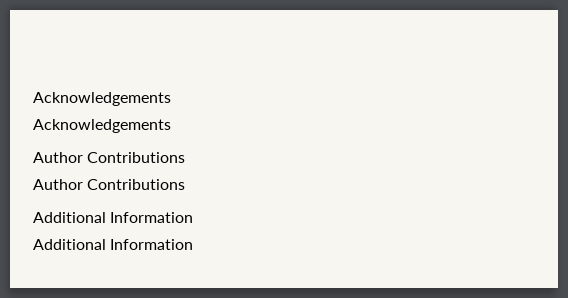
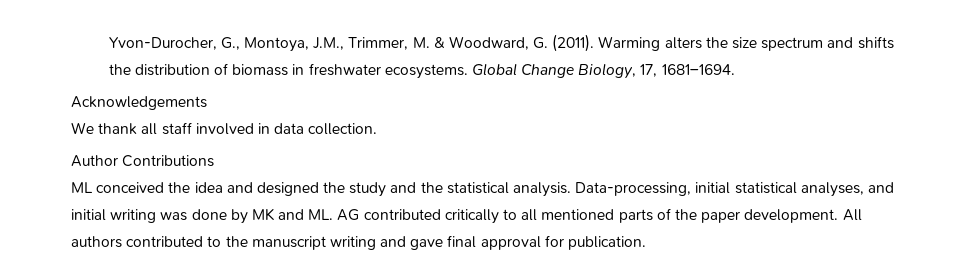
[33,92,171,106] [33,119,171,133] [33,152,186,163] [33,179,186,190] [33,212,194,223] [33,239,194,250] Acknowledgements // Acknowledgements // Author Contributions // Author Contributions // Additional Information // Additional Information -> [108,34,894,52] [108,63,735,79] [71,96,207,110] [71,122,378,135] [71,155,215,167] [71,182,894,197] [71,208,862,224] [71,235,647,250] Yvon‐Durocher, G., Montoya, J.M., Trimmer, M. & Woodward, G. (2011). Warming alters the size spectrum and shifts the distribution of biomass in freshwater ecosystems. Global Change Biology, 17, 1681–1694. // Acknowledgements // We thank all staff involved in data collection. // Author Contributions // ML conceived the idea and designed the study and the statistical analysis. Data-processing, initial statistical analyses, and initial writing was done by MK and ML. AG contributed critically to all mentioned parts of the paper development. All authors contributed to the manuscript writing and gave final approval for publication.

